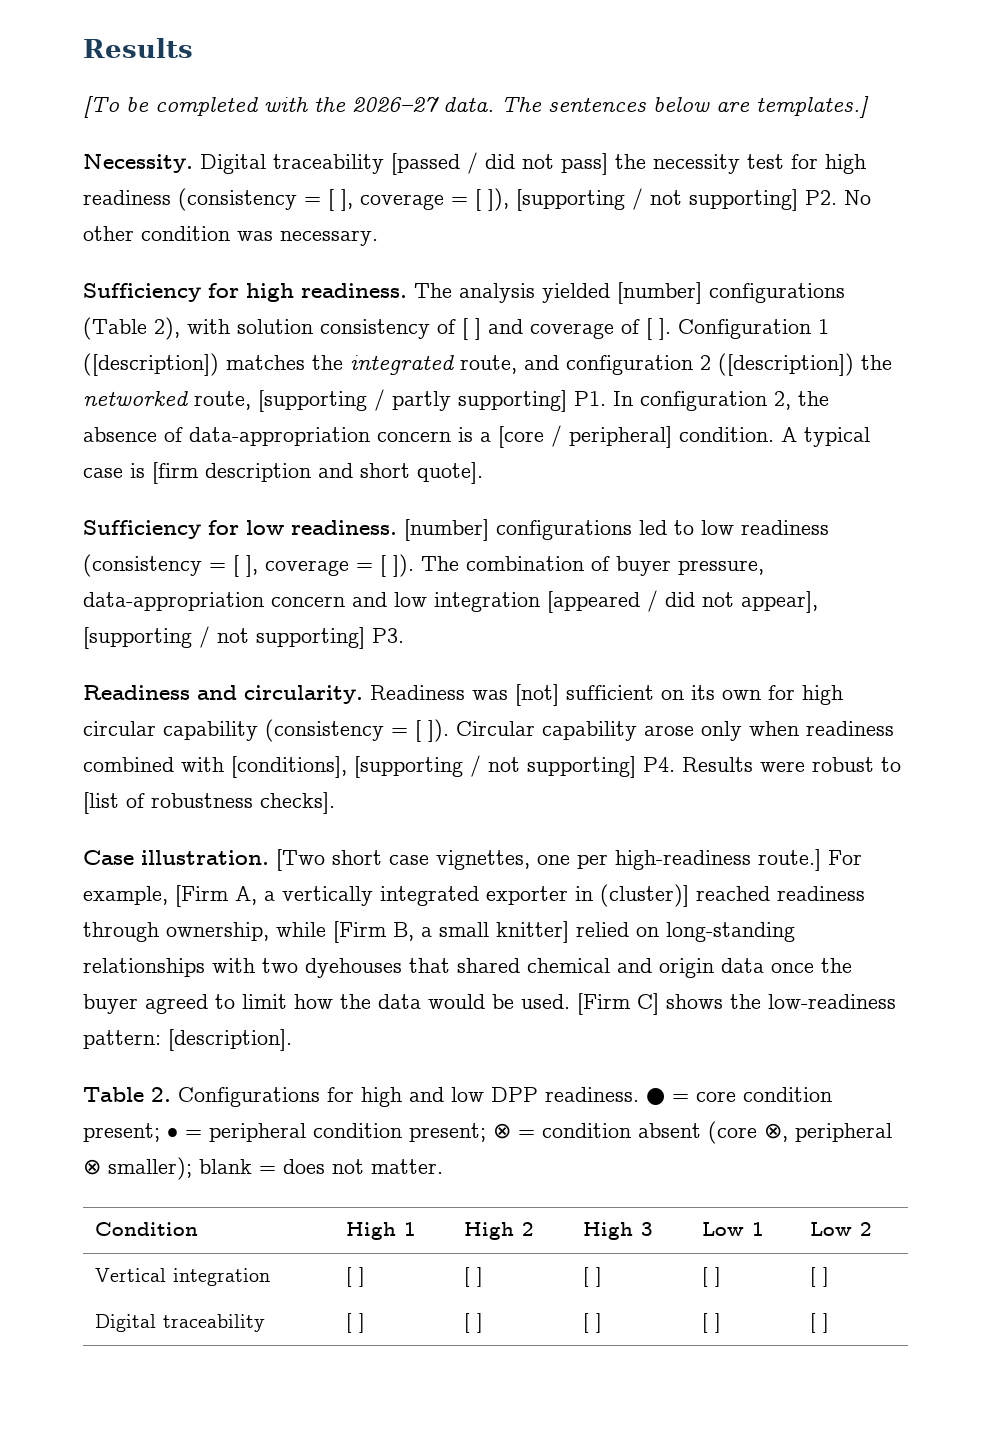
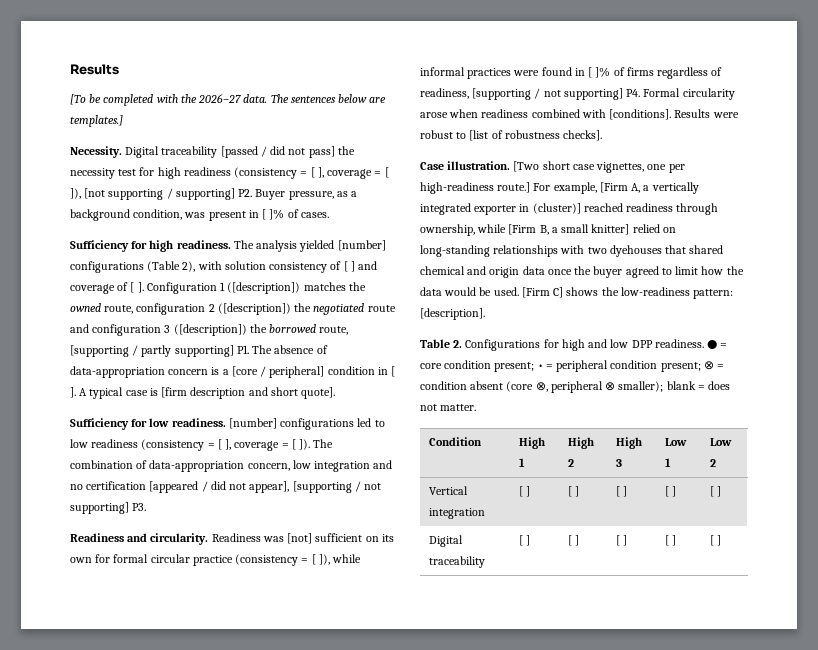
[516,188,871,211] [83,226,378,246] [supporting / not supporting] P2. No other condition was necessary. -> [84,188,358,200] [70,209,329,221] [not supporting / supporting] P2. Buyer pressure, as a background condition, was present in [ ]% of cases.
[350,355,559,375] integrated route, and -> [70,303,134,314] owned route,
[83,391,188,406] networked -> [313,303,396,315] [70,324,317,336] negotiated route and configuration 3 ([description]) the borrowed
[613,391,829,411] In configuration 2, the -> [252,345,273,354] The
[679,427,774,442] condition. -> [327,366,396,377] [70,387,76,398] condition in [ ].
[616,556,764,576] [83,592,540,612] buyer pressure, data-appropriation concern and low integration -> [149,460,393,472] [70,481,147,490] data-appropriation concern, low integration and no certification
[802,685,843,705] [83,719,894,742] [83,756,347,778] high circular capability (consistency = [ ]). Circular capability arose only when readiness combined with [conditions], -> [113,554,362,566] [420,67,723,79] [420,88,469,99] formal circular practice (consistency = [ ]), while informal practices were found in [ ]% of firms regardless of readiness,
(675, 764) none -> [643,88,735,100] [420,109,672,120] Formal circularity arose when readiness combined with [conditions].

